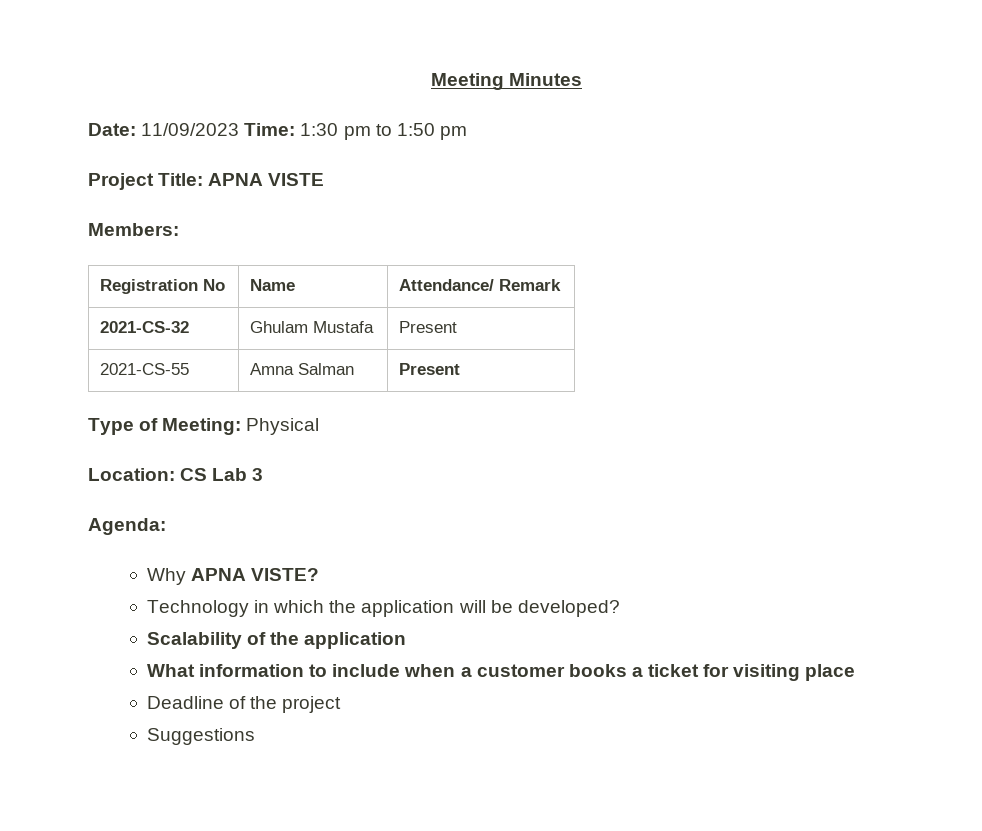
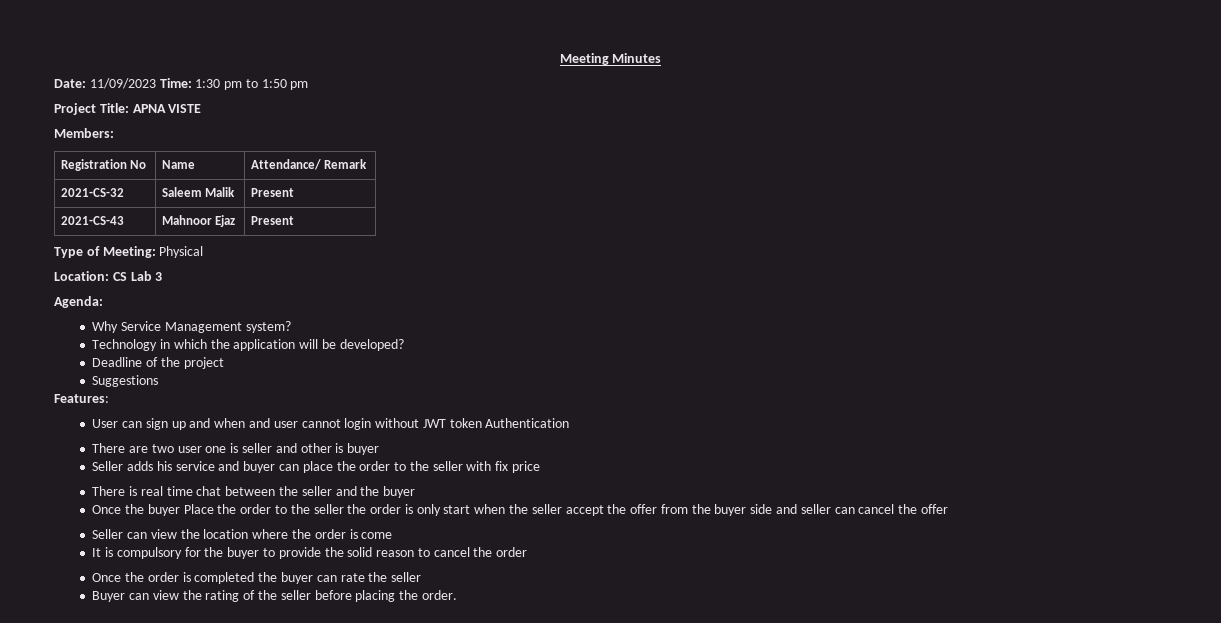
[249,321,374,333] [398,321,457,333] [99,363,189,375] [249,363,354,375] Ghulam Mustafa | Present // 2021-CS-55 | Amna Salman -> [161,187,236,197] [250,188,294,197] [60,216,124,225] [161,215,236,227] Saleem Malik | Present // 2021-CS-43 | Mahnoor Ejaz
[190,568,320,581] APNA VISTE? -> [121,321,291,333] Service Management system?
[146,632,407,649] [146,664,856,681] // Scalability of the application // What information to include when a customer books a ticket for visiting place -> (404, 345) none
(255, 736) none -> [54,394,109,403] [92,418,570,430] [92,443,380,455] [92,461,541,473] [92,486,416,498] [92,504,948,516] [92,529,393,539] [92,547,528,559] [92,572,422,584] [92,590,457,602] // Features: // User can sign up and when and user cannot login without JWT token Authentication // There are two user one is seller and other is buyer // Seller adds his service and buyer can place the order to the seller with fix price // There is real time chat between the seller and the buyer // Once the buyer Place the order to the seller the order is only start when the seller accept the offer from the buyer side and seller can cancel the offer // Seller can view the location where the order is come // It is compulsory for the buyer to provide the solid reason to cancel the order // Once the order is completed the buyer can rate the seller // Buyer can view the rating of the seller before placing the order.

